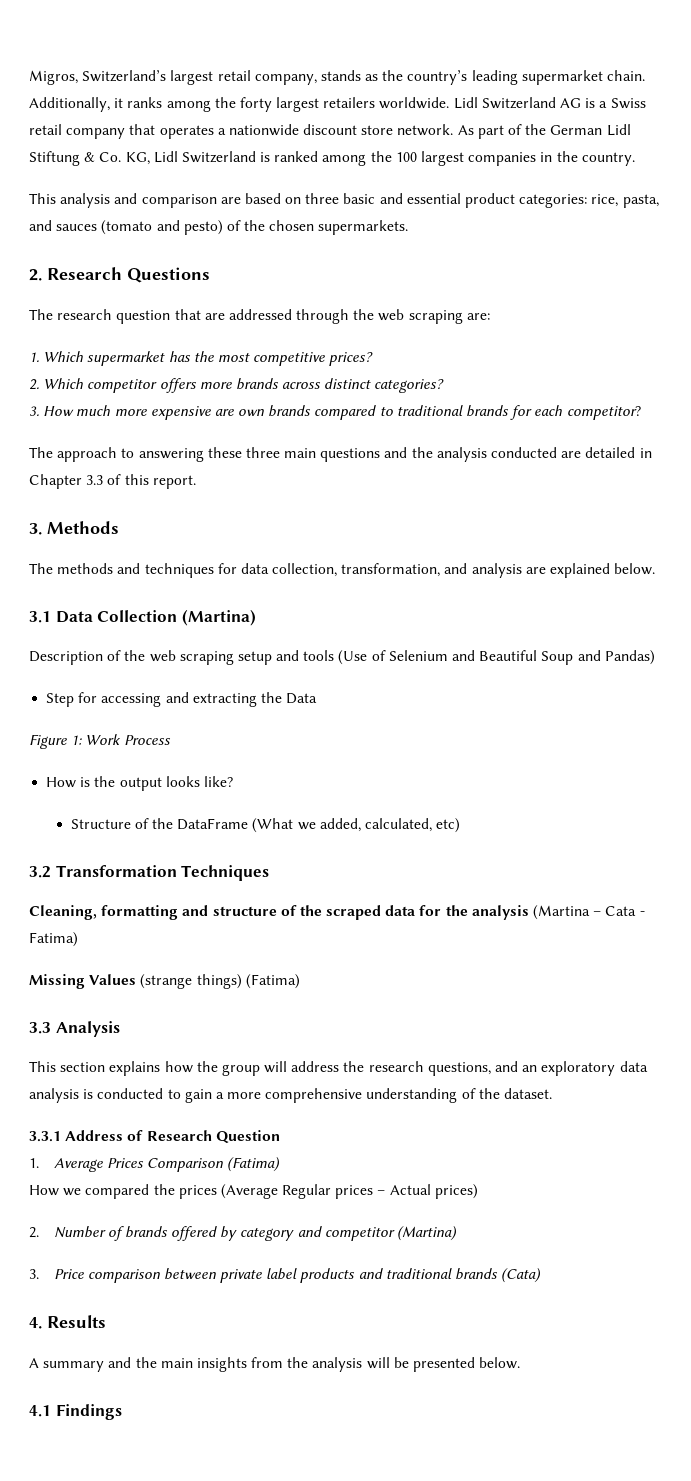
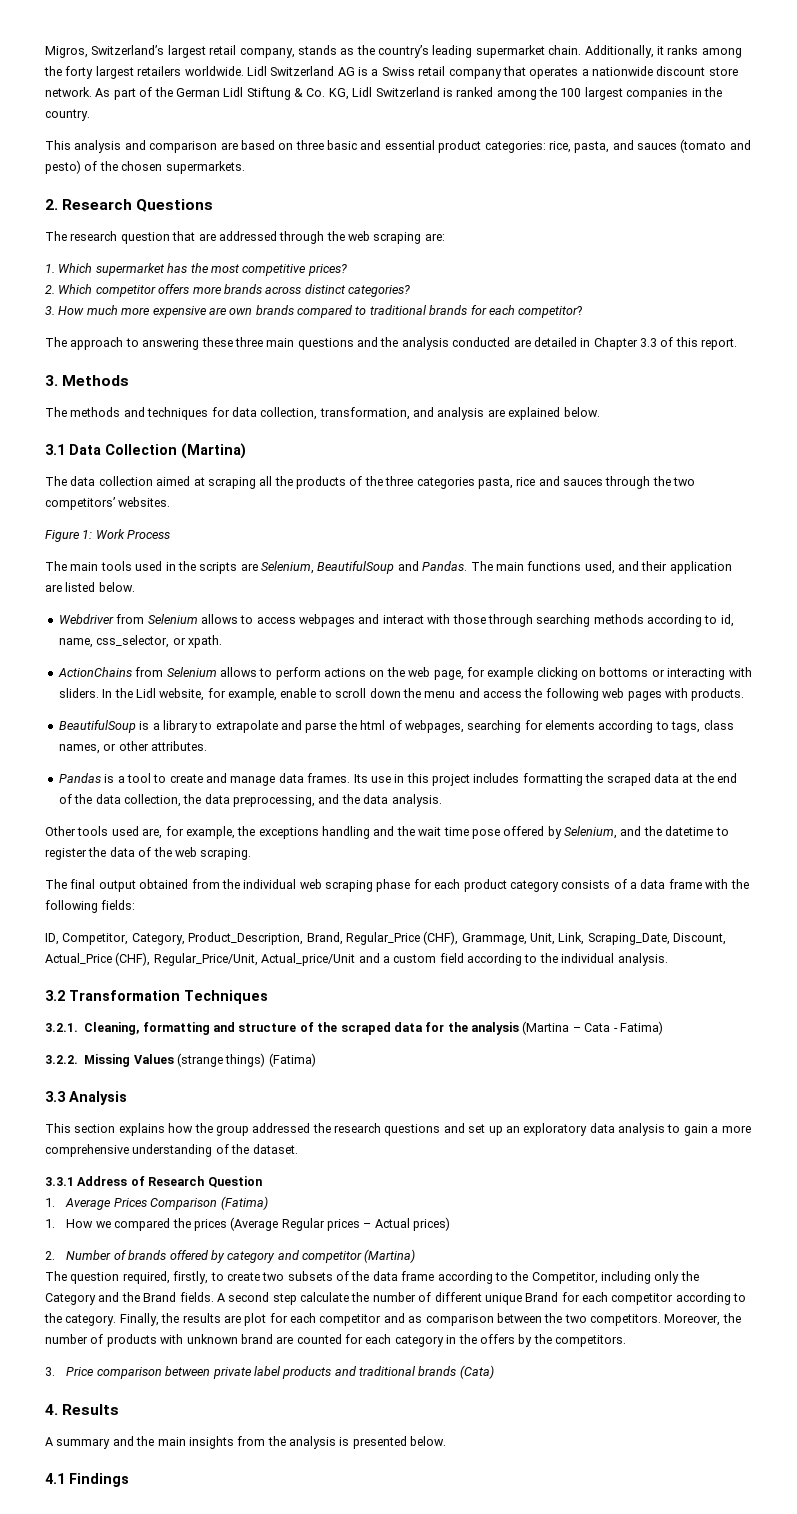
[29,650,655,665] [46,692,318,707] [29,734,171,749] [46,776,233,791] [70,818,461,833] Description of the web scraping setup and tools (Use of Selenium and Beautiful Soup and Pandas) // Step for accessing and extracting the Data // Figure 1: Work Process // How is the output looks like? // Structure of the DataFrame (What we added, calculated, etc) -> [45,476,696,489] [45,497,171,510] [45,529,171,542] [45,561,732,574] [45,582,135,592] [58,614,734,627] [58,635,222,648] [57,667,752,680] [58,688,745,701] [58,720,734,733] [58,741,207,754] [58,773,737,786] [58,794,442,807] [45,826,729,839] [45,847,252,860] [45,879,749,892] [45,900,136,913] [45,931,727,945] [45,952,668,966] The data collection aimed at scraping all the products of the three categories pasta, rice and sauces through the two competitors’ websites. // Figure 1: Work Process // The main tools used in the scripts are Selenium, BeautifulSoup and Pandas. The main functions used, and their application are listed below. // Webdriver from Selenium allows to access webpages and interact with those through searching methods according to id, name, css_selector, or xpath. // ActionChains from Selenium allows to perform actions on the web page, for example clicking on bottoms or interacting with sliders. In the Lidl website, for example, enable to scroll down the menu and access the following web pages with products. // BeautifulSoup is a library to extrapolate and parse the html of webpages, searching for elements according to tags, class names, or other attributes. // Pandas is a tool to create and manage data frames. Its use in this project includes formatting the scraped data at the end of the data collection, the data preprocessing, and the data analysis. // Other tools used are, for example, the exceptions handling and the wait time pose offered by Selenium, and the datetime to register the data of the web scraping. // The final output obtained from the individual web scraping phase for each product category consists of a data frame with the following fields: // ID, Competitor, Category, Product_Description, Brand, Regular_Price (CHF), Grammage, Unit, Link, Scraping_Date, Discount, Actual_Price (CHF), Regular_Price/Unit, Actual_price/Unit and a custom field according to the individual analysis.
(270, 873) none -> [45,1023,78,1032] 3.2.1.
(78, 939) none -> [45,1055,78,1064] 3.2.2.
[264,1061,519,1076] will address the research questions, and -> [252,1123,503,1136] addressed the research questions and set up
[83,1088,164,1099] is conducted -> (665, 1129) none
(281, 1164) none -> [45,1219,55,1228] 1.
(458, 1233) none -> [45,1271,699,1284] [45,1292,747,1305] [44,1313,741,1326] [45,1334,626,1347] // The question required, firstly, to create two subsets of the data frame according to the Competitor, including only the Category and the Brand fields. A second step calculate the number of different unique Brand for each competitor according to the category. Finally, the results are plot for each competitor and as comparison between the two competitors. Moreover, the number of products with unknown brand are counted for each category in the offers by the competitors.
[366,1357,409,1369] will be -> [339,1437,350,1446] is

